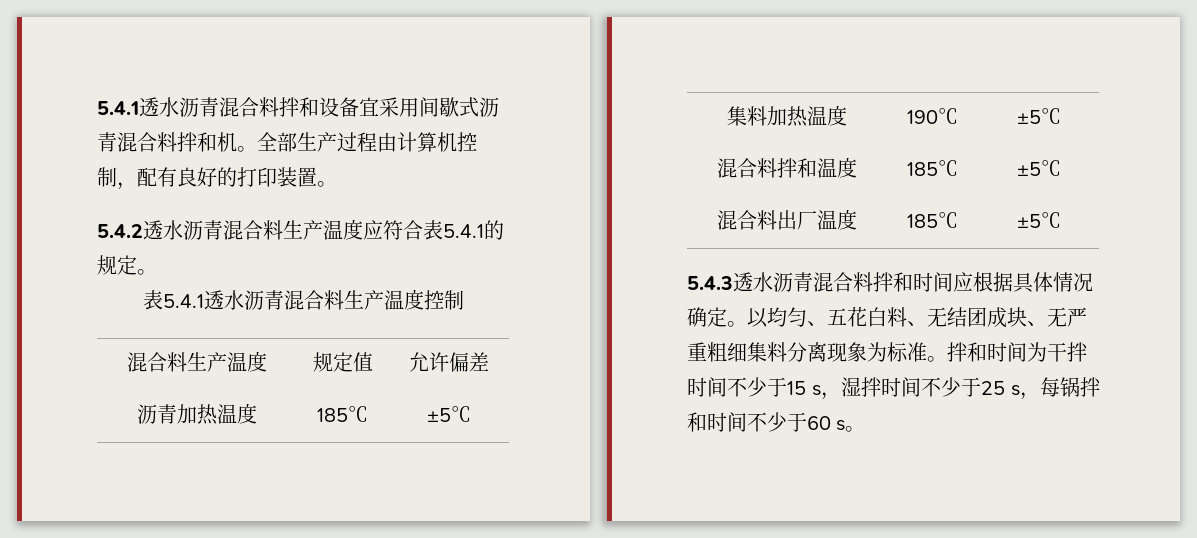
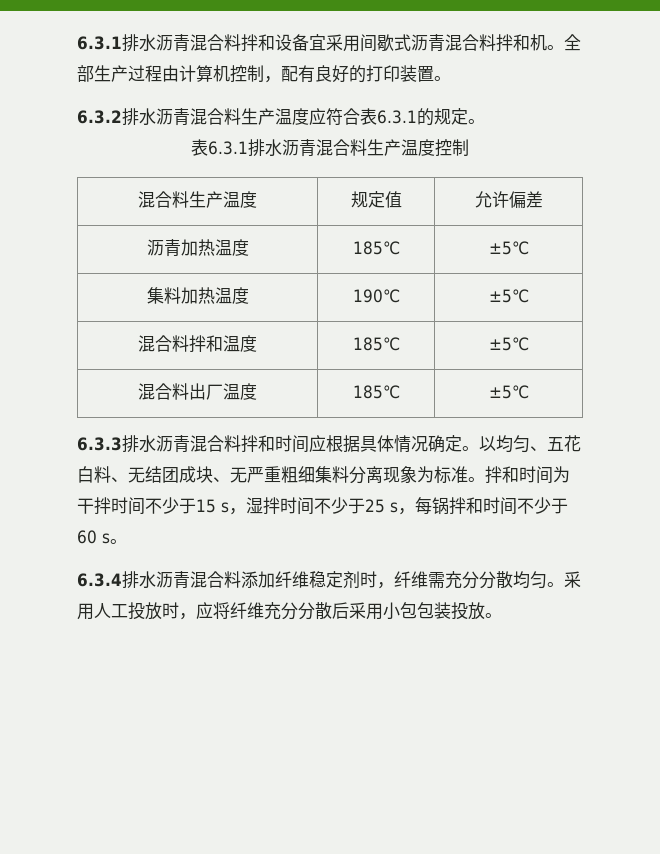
[97,97,159,117] 5.4.1透 -> [77,34,139,52] 6.3.1排
[97,220,163,240] 5.4.2透 -> [77,108,139,126] 6.3.2排
[443,224,484,238] 5.4.1 -> [377,110,417,124] 6.3.1
[163,290,224,310] 5.4.1透 -> [208,139,265,157] 6.3.1排
[687,272,753,292] 5.4.3透 -> [77,435,139,453] 6.3.3排
(866, 429) none -> [77,571,581,589] [77,602,502,620] // 6.3.4排水沥青混合料添加纤维稳定剂时，纤维需充分分散均匀。采用人工投放时，应将纤维充分分散后采用小包包装投放。

